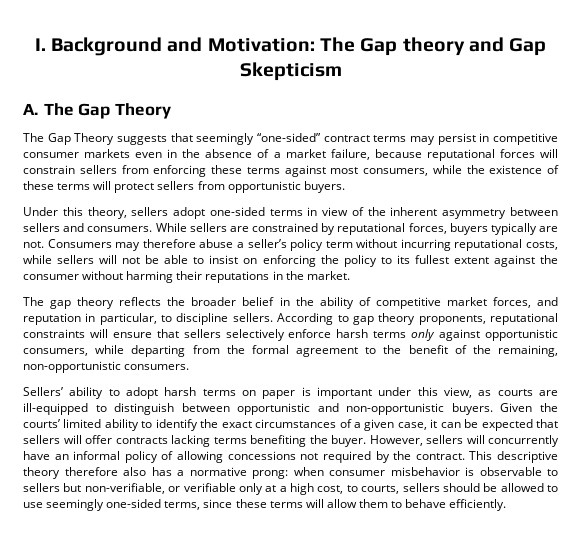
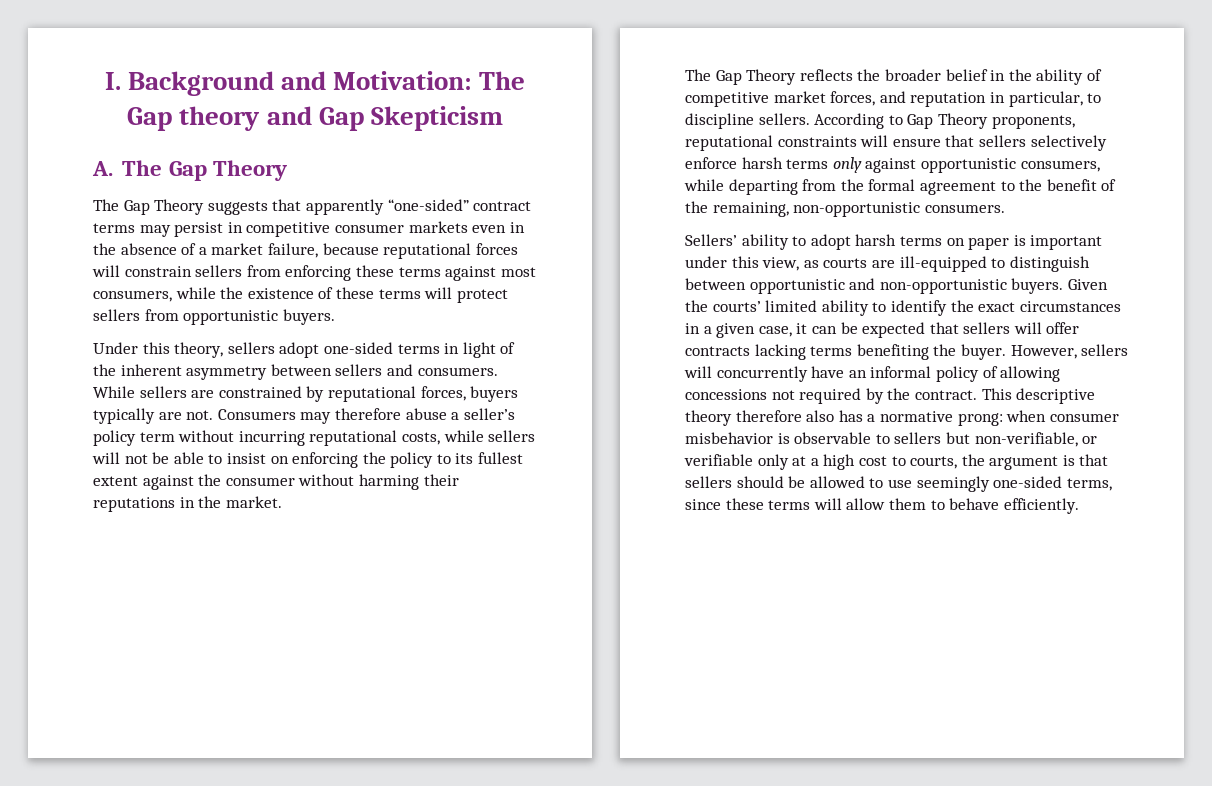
[196,133,255,145] seemingly -> [305,199,384,215] apparently
[322,207,349,216] view -> [462,342,496,358] light
[50,297,115,309] gap theory -> [715,69,797,85] Gap Theory
[352,313,416,325] gap theory -> [907,113,988,129] Gap Theory
[339,419,352,428] of -> [685,323,700,334] in
[317,485,344,494] cost, -> [858,456,887,466] cost
(400, 489) none -> [961,454,1109,470] the argument is that

